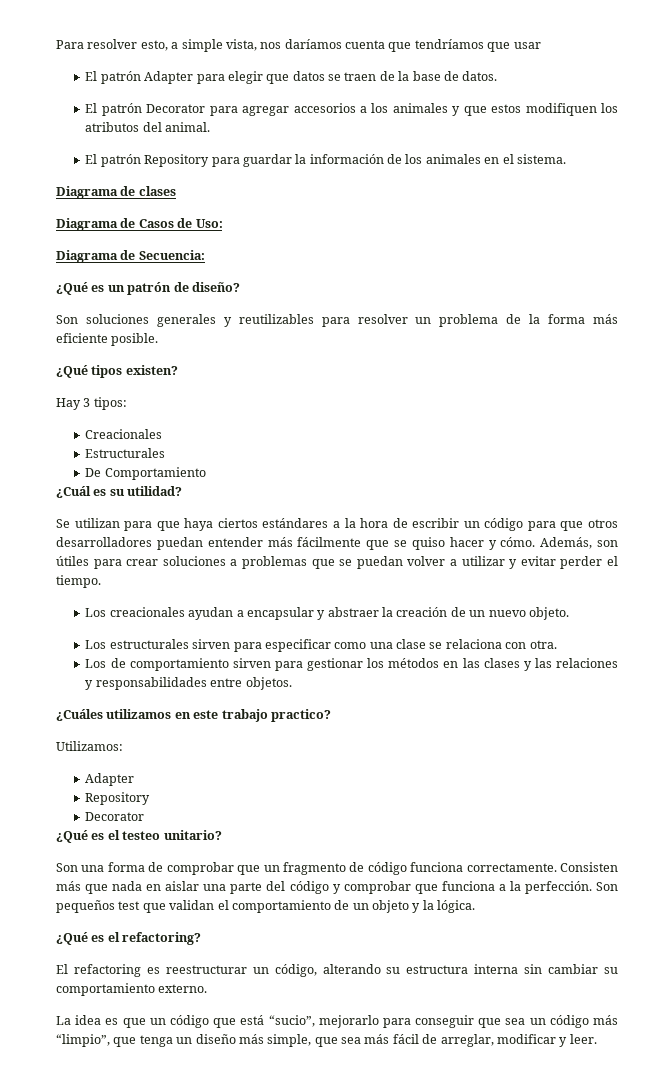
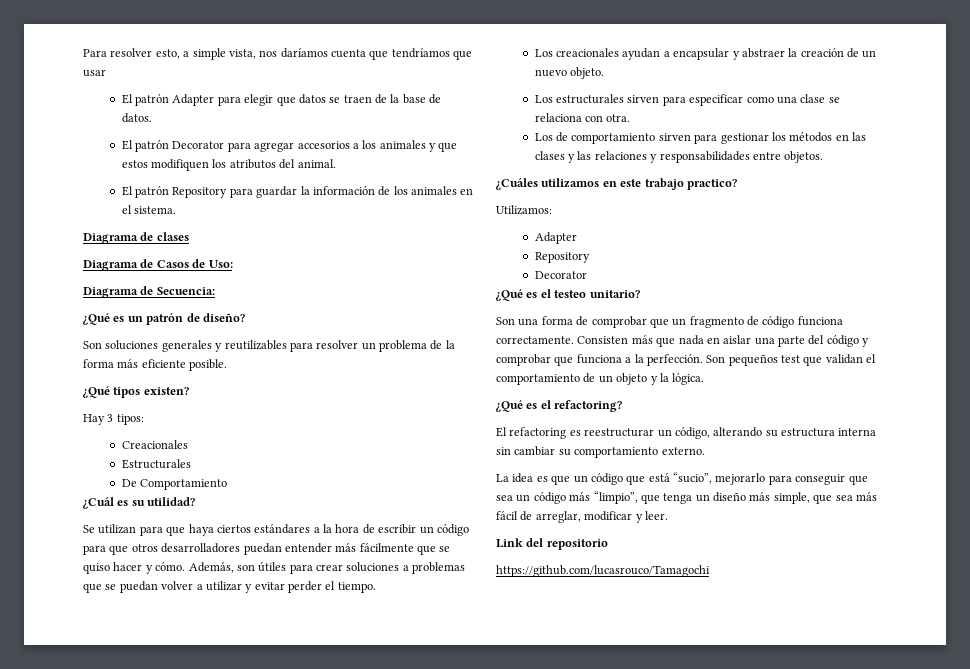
(597, 1039) none -> [496,538,608,550] [496,565,710,577] // Link del repositorio // https://github.com/lucasrouco/Tamagochi

